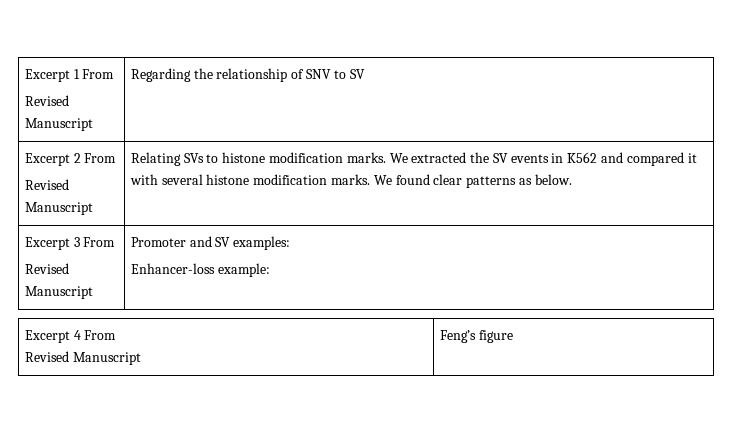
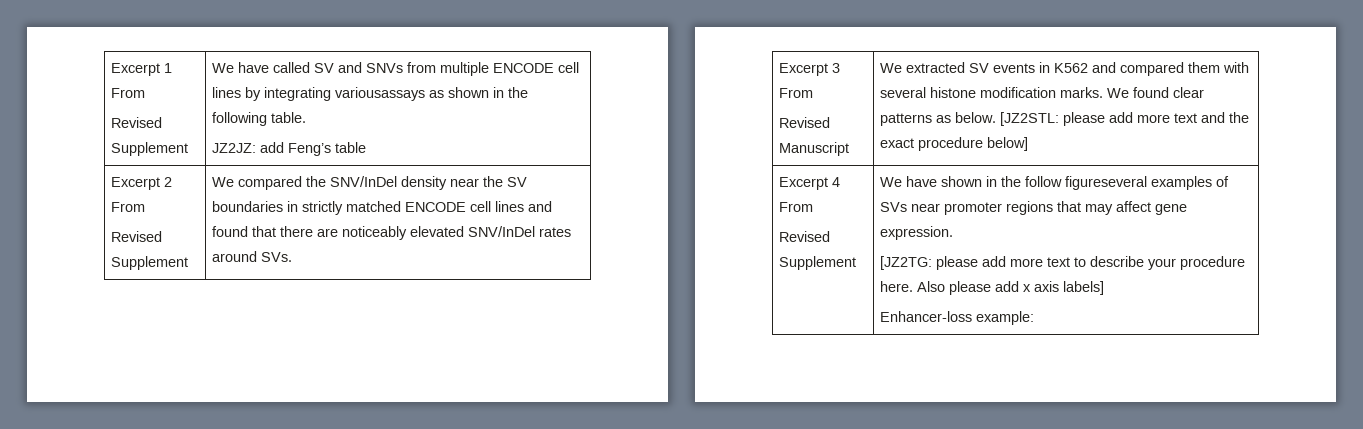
[24,118,93,131] [130,68,365,82] [24,153,117,166] [24,179,69,190] [24,202,93,215] [130,152,386,166] Manuscript | Regarding the relationship of SNV to SV // Excerpt 2 From // Revised Manuscript | Relating SVs to histone modification marks. -> [110,142,188,156] [211,62,579,76] [211,87,528,101] [211,112,306,126] [211,142,366,156] [110,177,172,190] [110,202,145,212] [110,231,162,242] [110,256,188,270] [211,176,527,190] [211,201,552,215] [211,226,571,240] [211,251,292,262] [778,63,840,76] [778,88,813,98] [778,117,830,128] [778,142,849,156] Supplement | We have called SV and SNVs from multiple ENCODE cell lines by integrating variousassays as shown in the following table. // JZ2JZ: add Feng’s table // Excerpt 2 From // Revised Supplement | We compared the SNV/InDel density near the SV boundaries in strictly matched ENCODE cell lines and found that there are noticeably elevated SNV/InDel rates around SVs. // Excerpt 3 From // Revised Manuscript |
[470,152,490,163] the -> (965, 67) none
[687,153,697,163] it -> [1187,62,1220,73] them
[24,237,116,250] [24,263,69,274] [24,286,93,299] [130,236,291,250] [130,263,270,277] [24,330,117,343] [24,351,141,365] [439,330,513,343] // Excerpt 3 From // Revised Manuscript | Promoter and SV examples: // Enhancer-loss example: // Excerpt 4 From // Revised Manuscript | Feng’s figure -> [999,112,1249,126] [879,137,1028,151] [778,177,840,190] [778,202,813,212] [778,231,830,242] [778,256,856,270] [879,176,1229,190] [879,201,1187,215] [879,226,953,240] [879,256,1245,270] [879,281,1104,295] [879,311,1034,325] [JZ2STL: please add more text and the exact procedure below] // Excerpt 4 From // Revised Supplement | We have shown in the follow figureseveral examples of SVs near promoter regions that may affect gene expression. // [JZ2TG: please add more text to describe your procedure here. Also please add x axis labels] // Enhancer-loss example:

